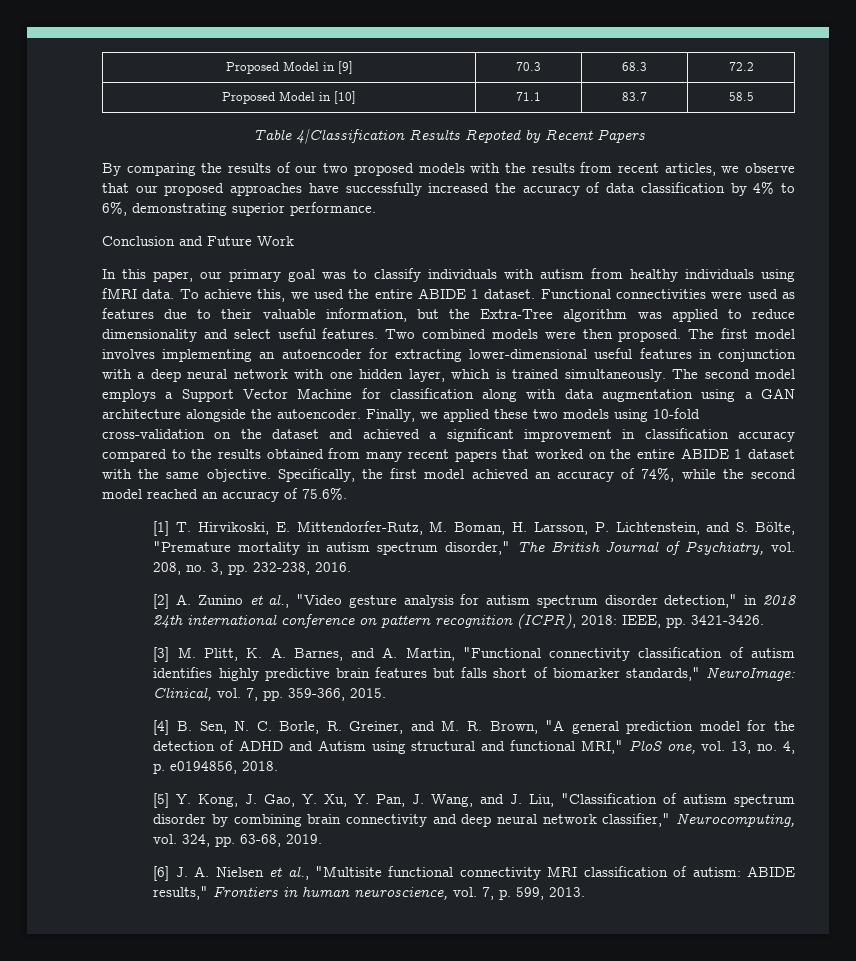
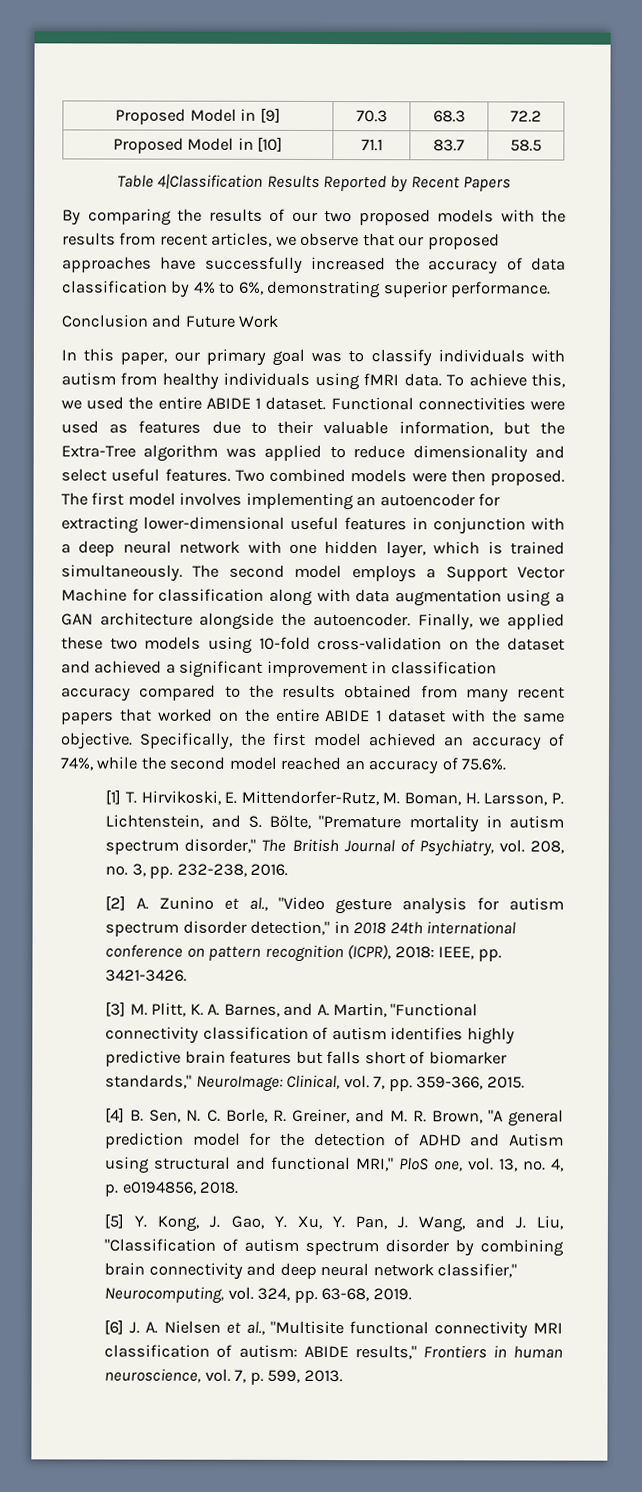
[464,129,521,143] Repoted -> [322,175,387,192] Reported

